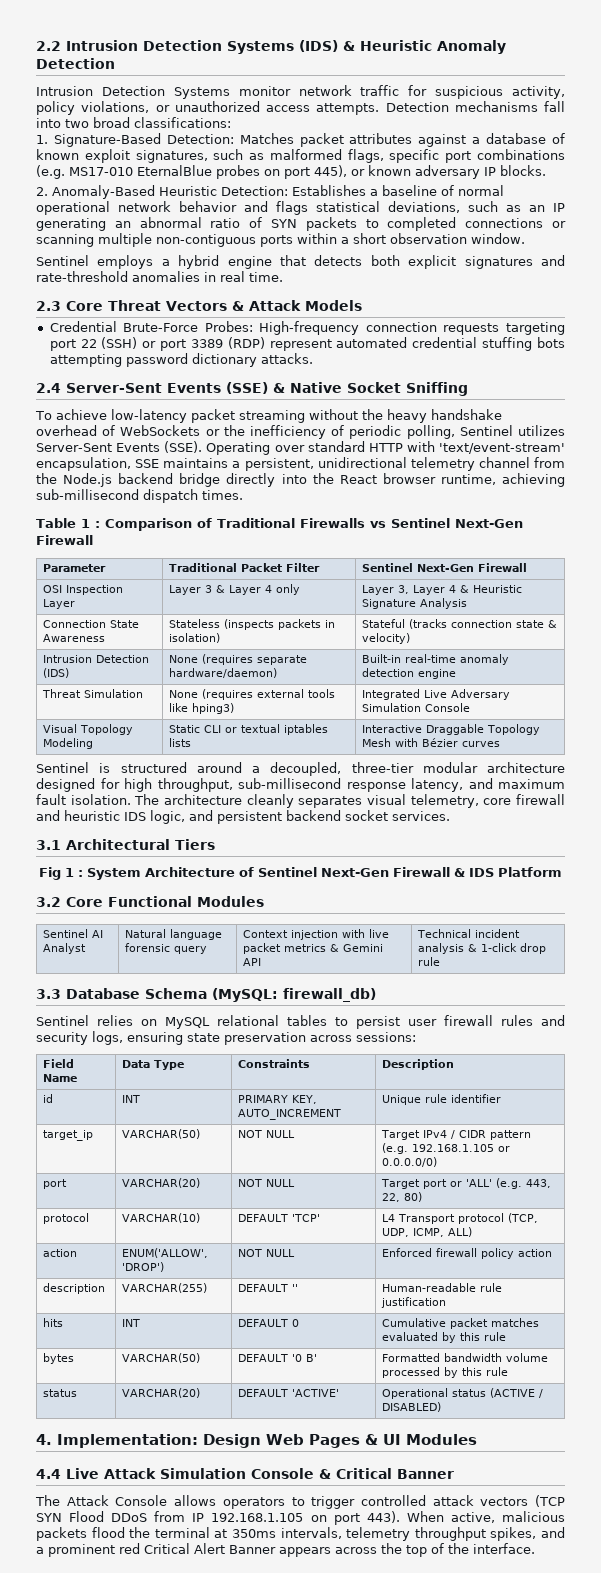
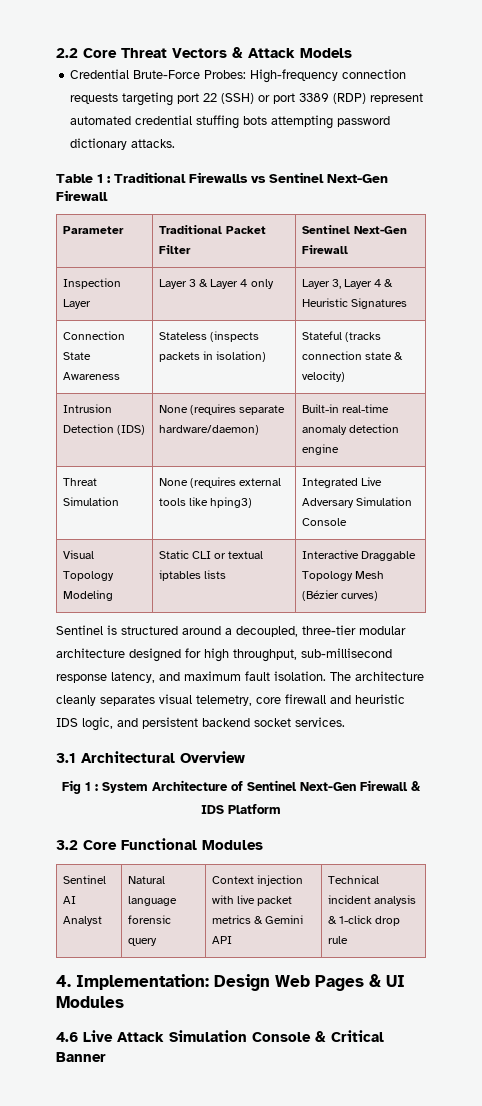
[66,40,506,54] [36,58,115,69] [36,85,565,99] [36,101,565,115] [36,117,231,128] [36,133,566,147] [36,149,565,163] [36,165,546,179] [36,185,504,199] [36,201,565,215] [36,217,566,231] [36,233,525,247] [36,255,565,269] [36,271,283,282] [36,301,61,311] Intrusion Detection Systems (IDS) & Heuristic Anomaly Detection // Intrusion Detection Systems monitor network traffic for suspicious activity, policy violations, or unauthorized access attempts. Detection mechanisms fall into two broad classifications: // 1. Signature-Based Detection: Matches packet attributes against a database of known exploit signatures, such as malformed flags, specific port combinations (e.g. MS17-010 EternalBlue probes on port 445), or known adversary IP blocks. // 2. Anomaly-Based Heuristic Detection: Establishes a baseline of normal operational network behavior and flags statistical deviations, such as an IP generating an abnormal ratio of SYN packets to completed connections or scanning multiple non-contiguous ports within a short observation window. // Sentinel employs a hybrid engine that detects both explicit signatures and rate-threshold anomalies in real time. // 2.3 -> (78, 53) none
[36,382,468,396] [35,409,502,423] [36,425,565,439] [36,441,565,455] [36,457,565,471] [36,473,566,487] [36,489,243,503] // 2.4 Server-Sent Events (SSE) & Native Socket Sniffing // To achieve low-latency packet streaming without the heavy handshake overhead of WebSockets or the inefficiency of periodic polling, Sentinel utilizes Server-Sent Events (SSE). Operating over standard HTTP with 'text/event-stream' encapsulation, SSE maintains a persistent, unidirectional telemetry channel from the Node.js backend bridge directly into the React browser runtime, achieving sub-millisecond dispatch times. -> (176, 143) none
[104,518,212,531] Comparison of -> (111, 179) none
[43,585,63,593] OSI -> (349, 249) none
[362,598,468,609] Signature Analysis -> [351,298,408,309] Signatures
[395,738,501,747] with Bézier curves -> [302,590,379,601] (Bézier curves)
[175,839,215,850] Tiers -> [180,751,245,763] Overview
[36,988,376,1002] [36,1015,565,1029] [36,1031,416,1045] [43,1059,75,1068] [43,1074,78,1082] [122,1060,185,1070] [238,1059,311,1068] [382,1059,455,1070] [43,1094,54,1103] [122,1095,141,1103] [238,1095,318,1104] [238,1109,342,1120] [382,1094,502,1105] [43,1130,94,1141] [122,1129,201,1139] [238,1130,296,1138] [381,1130,532,1140] [382,1143,511,1154] [382,1157,438,1167] [43,1179,68,1189] [122,1178,201,1188] [238,1179,296,1187] [381,1178,552,1189] [382,1192,423,1202] [43,1213,90,1224] [122,1213,201,1223] [238,1214,321,1222] [382,1213,539,1224] [382,1227,473,1237] [43,1249,78,1257] [122,1248,209,1258] [122,1262,165,1272] [238,1249,296,1257] [382,1248,553,1259] [43,1283,106,1294] [122,1283,208,1293] [238,1284,299,1292] [382,1283,503,1292] [381,1297,447,1308] [43,1318,64,1327] [122,1319,141,1327] [238,1319,300,1327] [382,1318,540,1329] [382,1332,507,1343] [43,1353,75,1364] [122,1353,201,1363] [238,1354,318,1362] [382,1353,549,1362] [382,1367,509,1378] [43,1389,78,1397] [122,1388,201,1398] [238,1389,340,1397] [382,1388,544,1399] [382,1402,442,1412] // 3.3 Database Schema (MySQL: firewall_db) // Sentinel relies on MySQL relational tables to persist user firewall rules and security logs, ensuring state preservation across sessions: // Field Name | Data Type | Constraints | Description // id | INT | PRIMARY KEY, AUTO_INCREMENT | Unique rule identifier // target_ip | VARCHAR(50) | NOT NULL | Target IPv4 / CIDR pattern (e.g. 192.168.1.105 or 0.0.0.0/0) // port | VARCHAR(20) | NOT NULL | Target port or 'ALL' (e.g. 443, 22, 80) // protocol | VARCHAR(10) | DEFAULT 'TCP' | L4 Transport protocol (TCP, UDP, ICMP, ALL) // action | ENUM('ALLOW', 'DROP') | NOT NULL | Enforced firewall policy action // description | VARCHAR(255) | DEFAULT '' | Human-readable rule justification // hits | INT | DEFAULT 0 | Cumulative packet matches evaluated by this rule // bytes | VARCHAR(50) | DEFAULT '0 B' | Formatted bandwidth volume processed by this rule // status | VARCHAR(20) | DEFAULT 'ACTIVE' | Operational status (ACTIVE / DISABLED) -> (349, 940) none
[36,1469,61,1479] 4.4 -> [56,1032,78,1042] 4.6
[35,1495,565,1509] [36,1511,565,1525] [36,1527,565,1541] [36,1543,535,1557] // The Attack Console allows operators to trigger controlled attack vectors (TCP SYN Flood DDoS from IP 192.168.1.105 on port 443). When active, malicious packets flood the terminal at 350ms intervals, telemetry throughput spikes, and a prominent red Critical Alert Banner appears across the top of the interface. -> (106, 1057) none

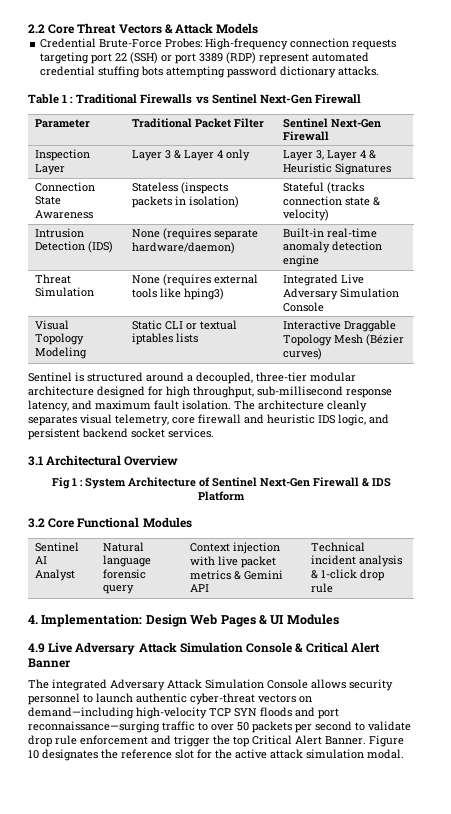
[56,1030,113,1042] 4.6 Live -> [28,642,136,655] 4.9 Live Adversary
(384, 1036) none -> [350,642,380,653] Alert
(106, 1057) none -> [28,679,393,691] [28,693,312,705] [28,707,339,719] [28,721,411,733] [28,735,404,747] [28,749,404,761] // The integrated Adversary Attack Simulation Console allows security personnel to launch authentic cyber-threat vectors on demand—including high-velocity TCP SYN floods and port reconnaissance—surging traffic to over 50 packets per second to validate drop rule enforcement and trigger the top Critical Alert Banner. Figure 10 designates the reference slot for the active attack simulation modal.

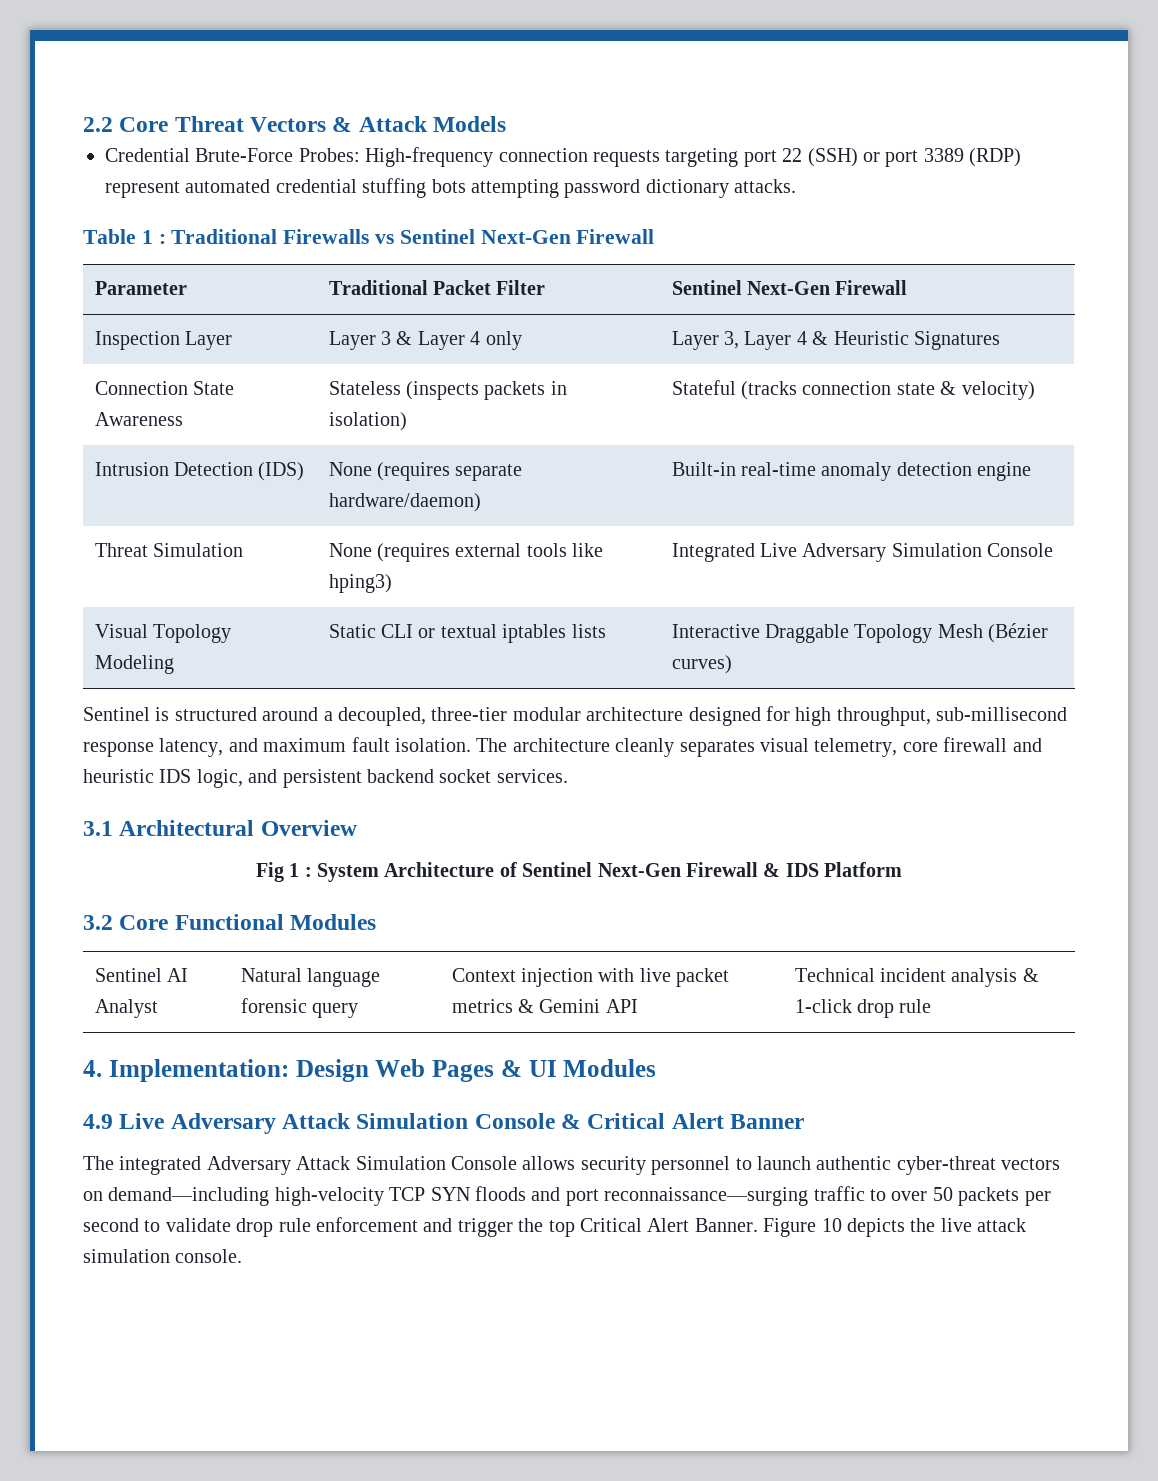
[42,749,267,761] designates the reference slot for the active -> [846,1218,972,1237] depicts the live
[367,749,404,759] modal. -> [175,1249,243,1263] console.

